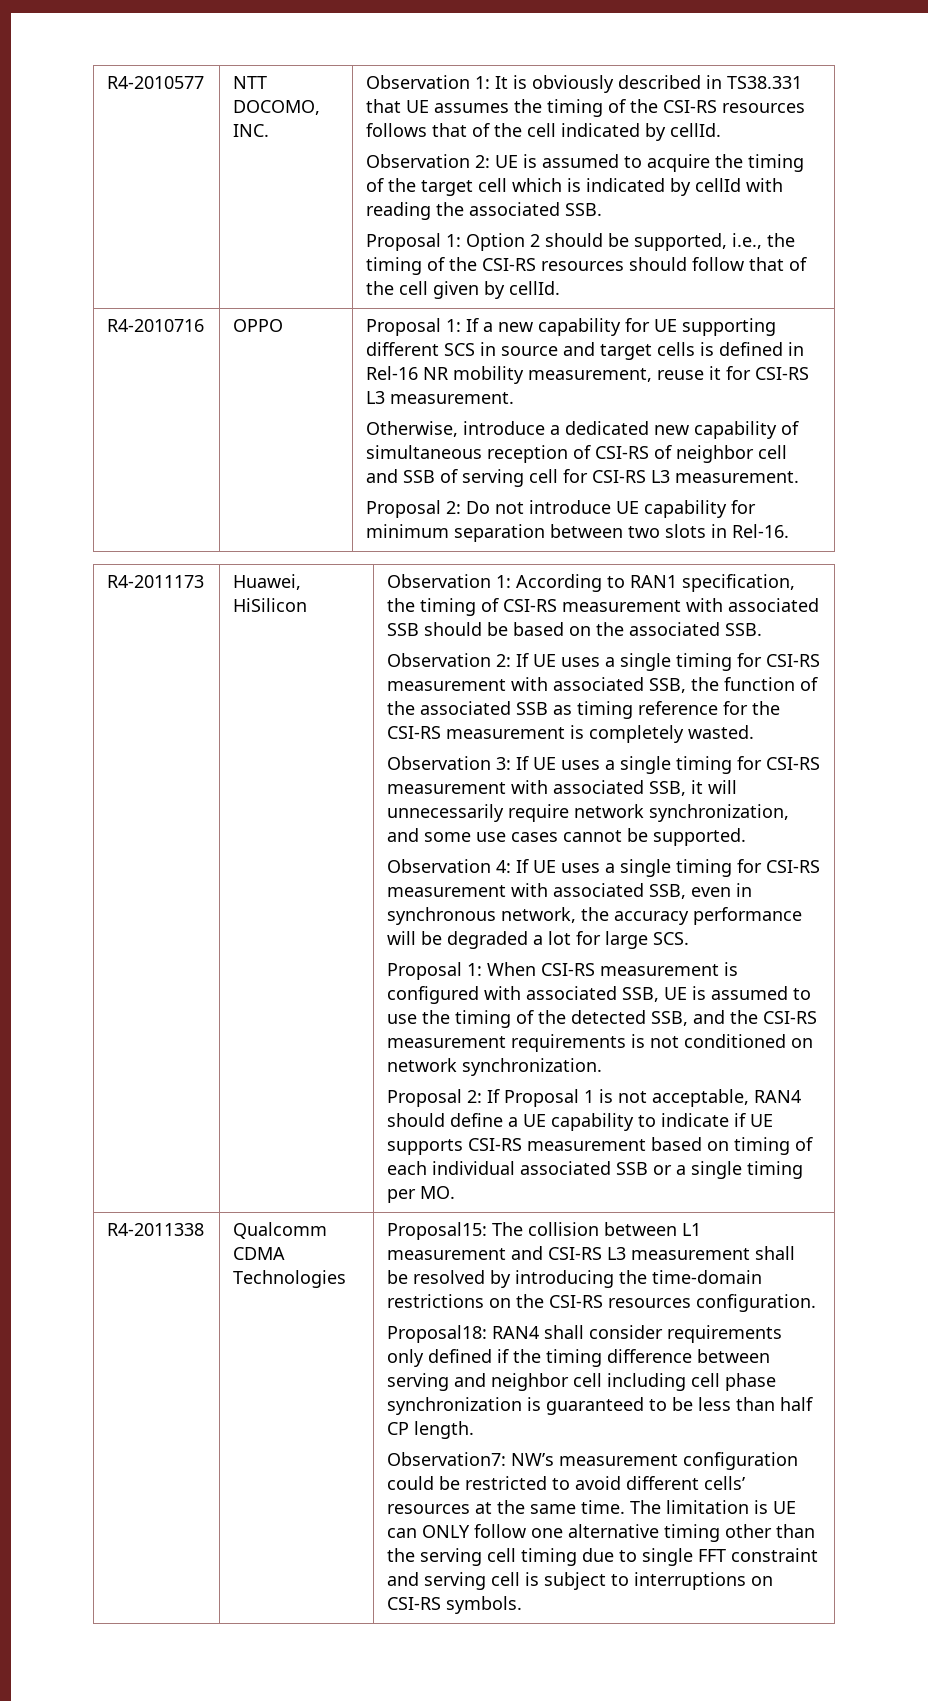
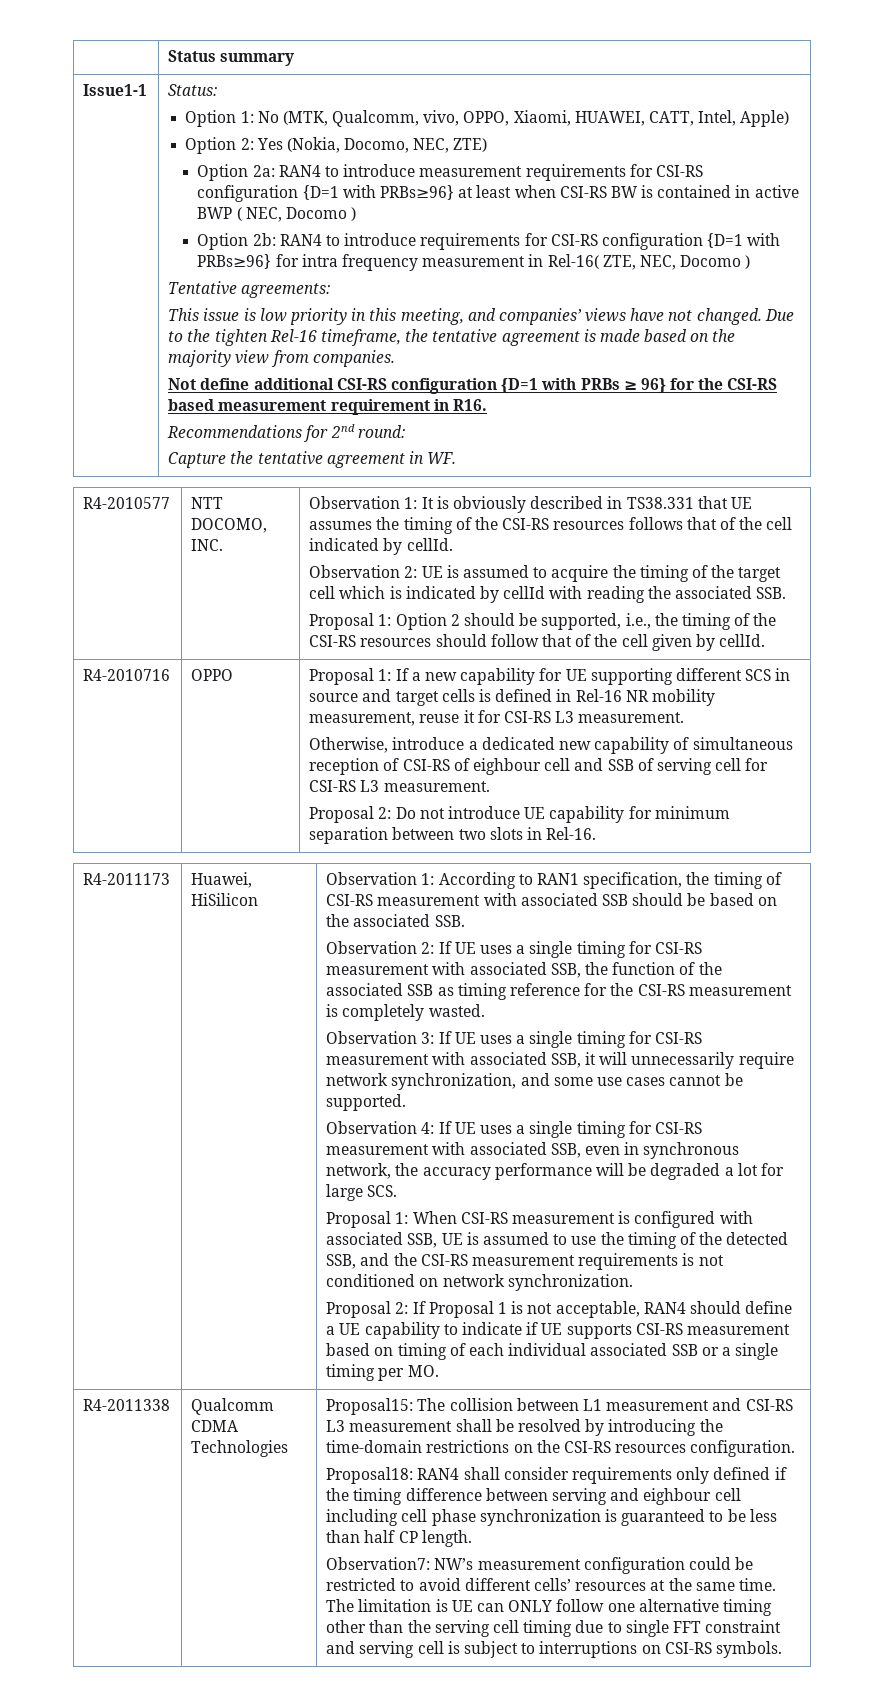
(107, 82) none -> [168,50,295,66] [83,84,148,96] [168,84,218,96] [185,110,790,127] [185,137,488,154] [197,164,703,181] [197,185,799,202] [197,207,357,222] [197,233,781,250] [197,254,751,271] [168,281,331,298] [168,308,794,325] [168,329,736,346] [168,350,395,367] [168,378,778,394] [168,399,488,415] [167,424,405,442] [168,451,457,468] | Status summary // Issue1-1 | Status: // Option 1: No (MTK, Qualcomm, vivo, OPPO, Xiaomi, HUAWEI, CATT, Intel, Apple) // Option 2: Yes (Nokia, Docomo, NEC, ZTE) // Option 2a: RAN4 to introduce measurement requirements for CSI-RS configuration {D=1 with PRBs≥96} at least when CSI-RS BW is contained in active BWP ( NEC, Docomo ) // Option 2b: RAN4 to introduce requirements for CSI-RS configuration {D=1 with PRBs≥96} for intra frequency measurement in Rel-16( ZTE, NEC, Docomo ) // Tentative agreements: // This issue is low priority in this meeting, and companies’ views have not changed. Due to the tighten Rel-16 timeframe, the tentative agreement is made based on the majority view from companies. // Not define additional CSI-RS configuration {D=1 with PRBs ≥ 96} for the CSI-RS based measurement requirement in R16. // Recommendations for 2nd round: // Capture the tentative agreement in WF. //
[676,445,755,463] neighbor -> [473,758,542,775] eighbour
[491,1373,570,1391] neighbor -> [643,1488,712,1505] eighbour

